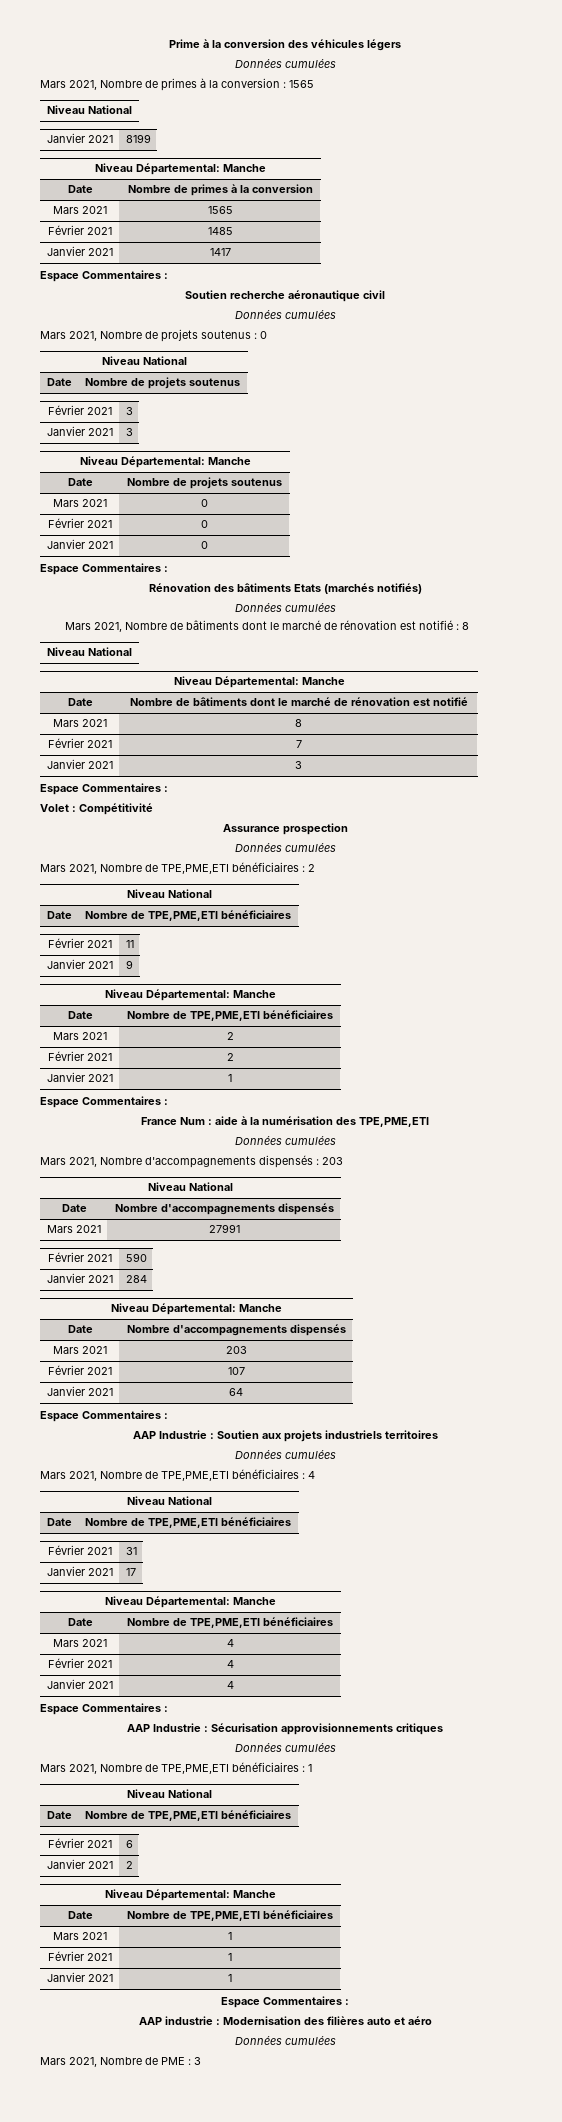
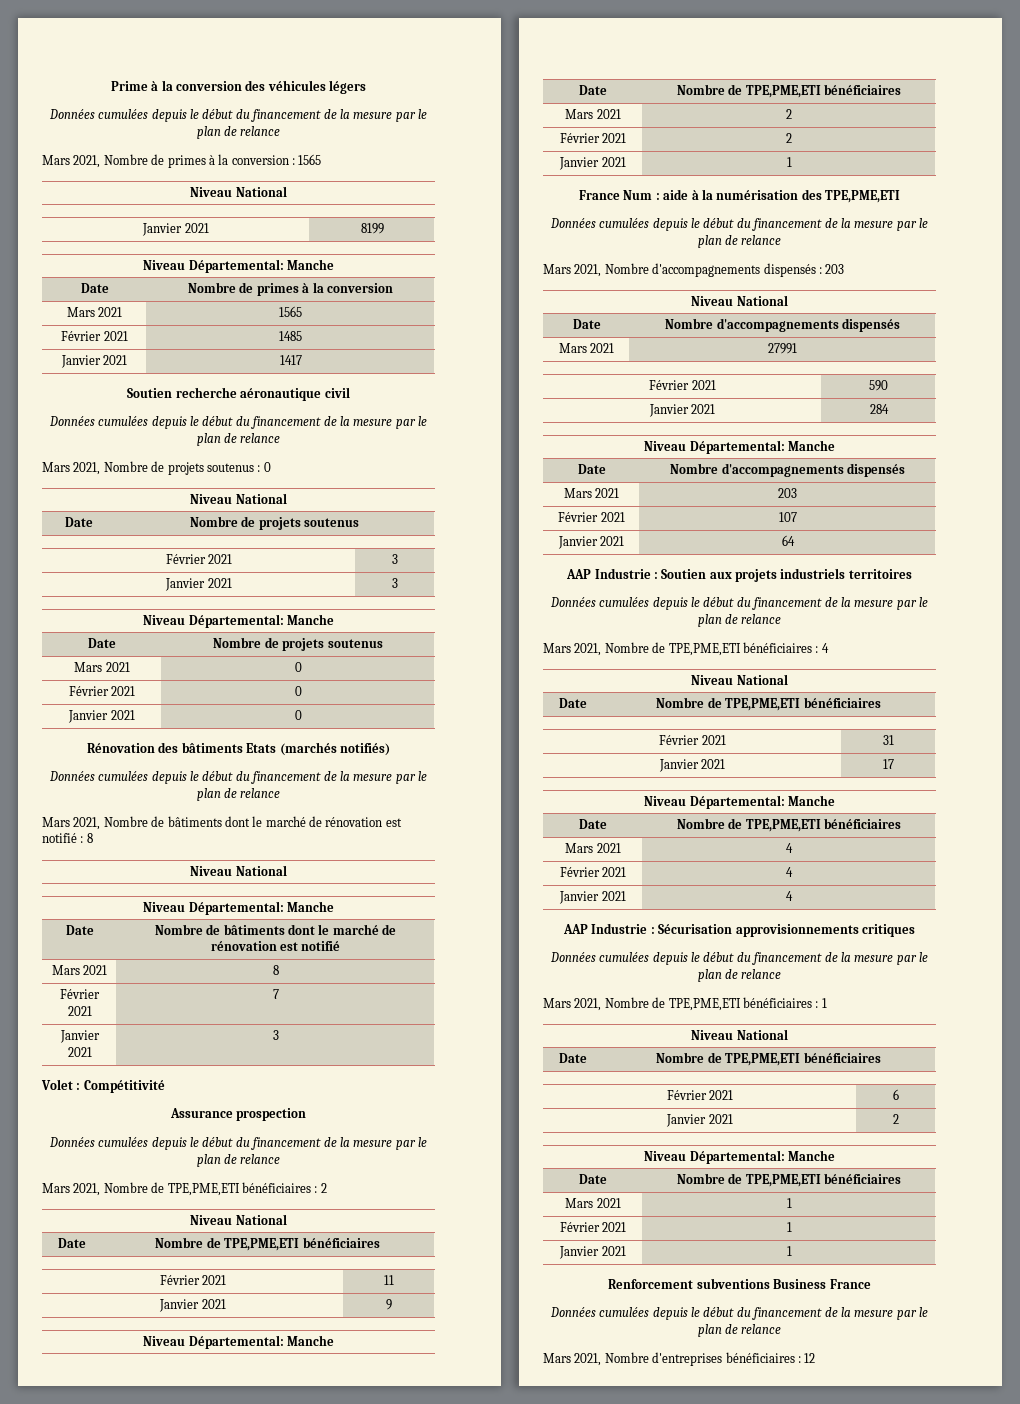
(336, 63) none -> [151,109,428,122] [196,126,281,139] depuis le début du financement de la mesure par le plan de relance
[40,270,168,282] // Espace Commentaires : -> (302, 360) none
(336, 314) none -> [151,416,428,429] [196,433,281,446] depuis le début du financement de la mesure par le plan de relance
[40,563,168,575] // Espace Commentaires : -> (302, 715) none
(336, 607) none -> [151,771,428,784] [196,788,281,801] depuis le début du financement de la mesure par le plan de relance
[40,783,168,795] // Espace Commentaires : -> (279, 1035) none
(336, 847) none -> [151,1137,428,1150] [196,1154,281,1167] depuis le début du financement de la mesure par le plan de relance
[40,1096,168,1108] // Espace Commentaires : -> (792, 162) none
(336, 1140) none -> [652,218,929,231] [697,235,782,248] depuis le début du financement de la mesure par le plan de relance
[40,1410,168,1422] // Espace Commentaires : -> (795, 540) none
(336, 1454) none -> [652,597,929,610] [697,614,782,627] depuis le début du financement de la mesure par le plan de relance
[40,1703,168,1715] // Espace Commentaires : -> (793, 896) none
(336, 1747) none -> [652,952,929,965] [697,969,782,982] depuis le début du financement de la mesure par le plan de relance
[221,1996,349,2008] [138,2016,432,2025] [234,2036,336,2045] [40,2057,201,2067] Espace Commentaires : // AAP industrie : Modernisation des filières auto et aéro // Données cumulées // Mars 2021, Nombre de PME : 3 -> [608,1278,871,1289] [549,1307,929,1320] [697,1324,782,1337] [543,1352,816,1366] Renforcement subventions Business France // Données cumulées depuis le début du financement de la mesure par le plan de relance // Mars 2021, Nombre d'entreprises bénéficiaires : 12

